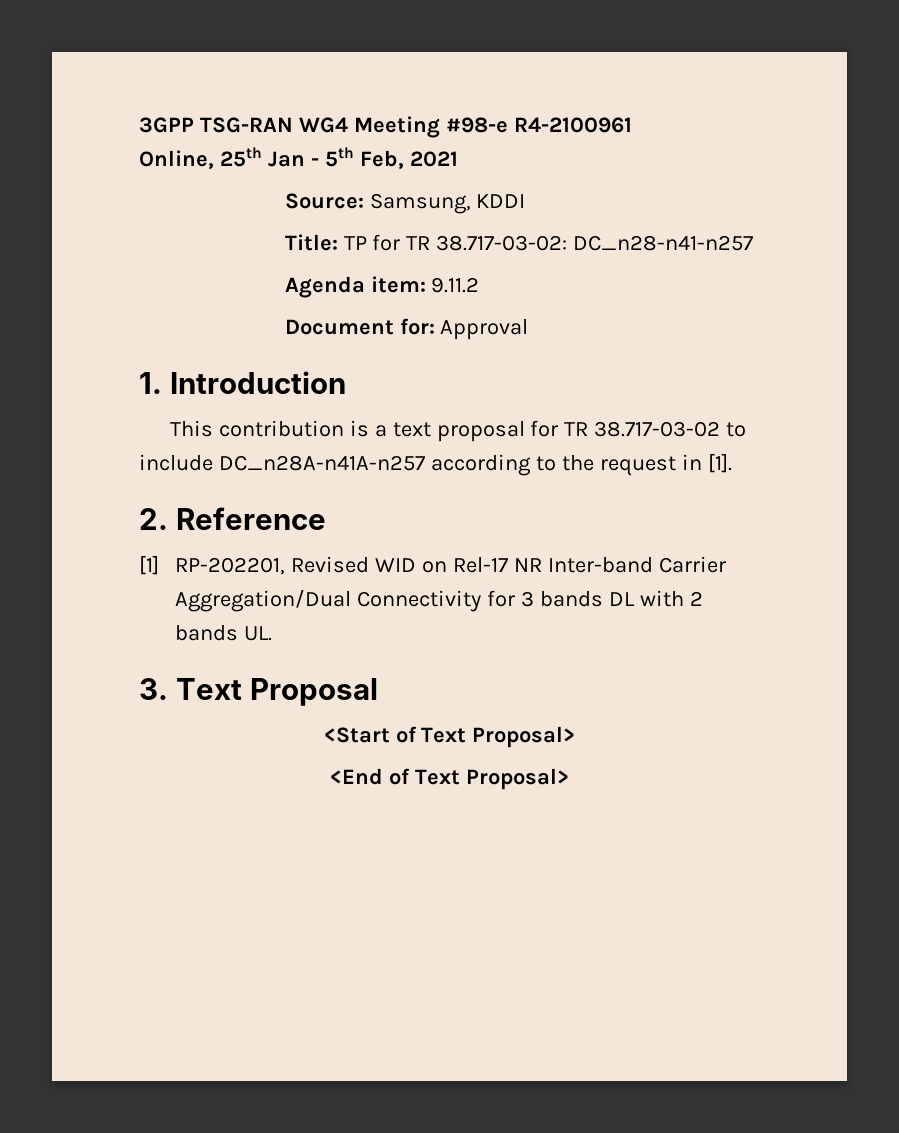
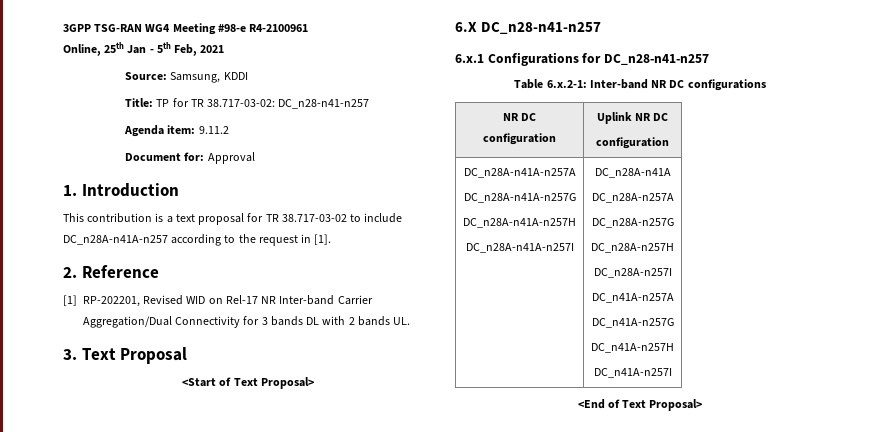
(576, 737) none -> [455,22,602,34] [455,52,709,66] [514,79,766,91] [502,113,537,121] [483,133,556,145] [596,112,669,124] [596,137,669,149] [463,168,576,178] [463,193,576,203] [463,218,576,228] [465,243,574,253] [594,168,671,178] [591,193,674,203] [591,218,674,228] [591,243,674,253] [593,268,672,278] [591,293,674,303] [591,318,674,328] [591,343,674,353] [593,368,672,378] // 6.X DC_n28-n41-n257 // 6.x.1 Configurations for DC_n28-n41-n257 // Table 6.x.2-1: Inter-band NR DC configurations // NR DC // configuration | Uplink NR DC // configuration // DC_n28A-n41A-n257A // DC_n28A-n41A-n257G // DC_n28A-n41A-n257H // DC_n28A-n41A-n257I | DC_n28A-n41A // DC_n28A-n257A // DC_n28A-n257G // DC_n28A-n257H // DC_n28A-n257I // DC_n41A-n257A // DC_n41A-n257G // DC_n41A-n257H // DC_n41A-n257I

